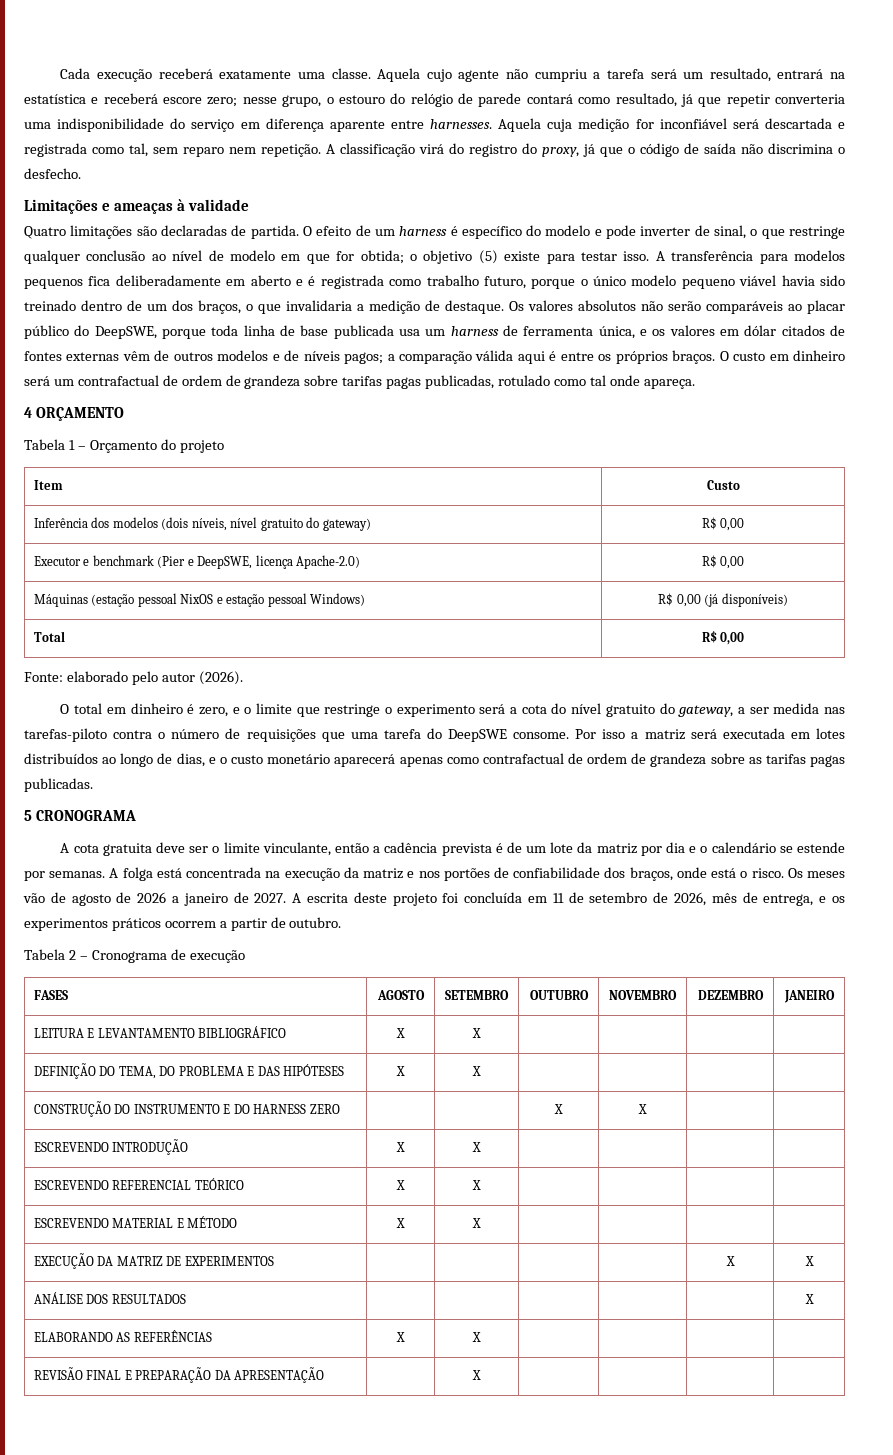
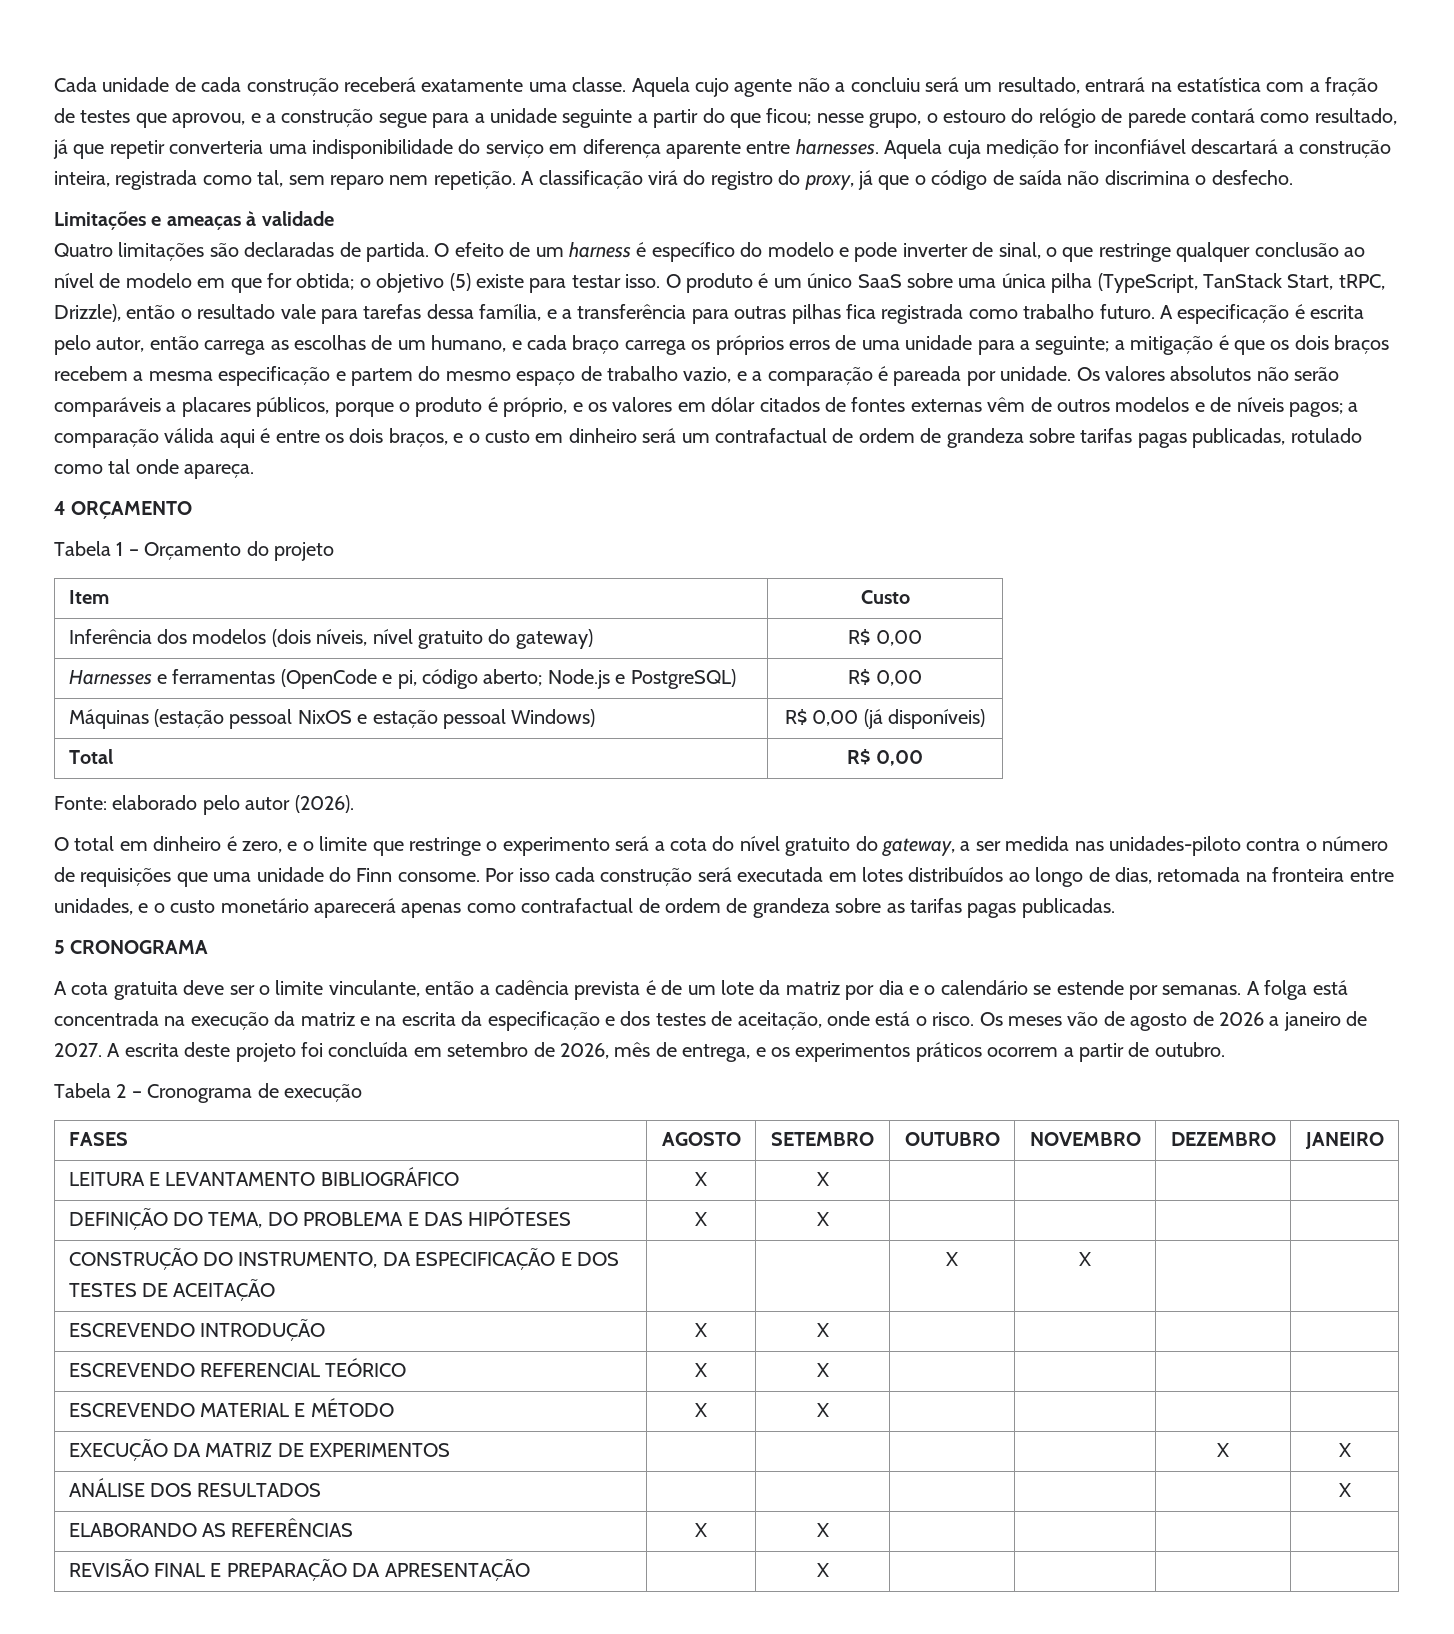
[97,69,153,82] execução -> [102,77,339,96] unidade de cada construção
[534,69,644,82] cumpriu a tarefa -> [835,77,920,92] a concluiu
[91,93,238,107] e receberá escore zero; -> [1266,77,1379,96] [54,108,812,128] com a fração de testes que aprovou, e a construção segue para a unidade seguinte a partir do que ficou;
[732,118,845,129] será descartada e -> [1191,139,1391,158] [54,171,110,187] descartará a construção inteira,
[655,250,845,264] [24,275,846,289] [24,300,504,314] A transferência para modelos pequenos fica deliberadamente em aberto e é registrada como trabalho futuro, porque o único modelo pequeno viável havia sido treinado dentro de um dos braços, o que invalidaria a medição de destaque. -> [665,273,1385,293] [54,304,1365,324] [54,335,1390,355] [54,366,1072,386] O produto é um único SaaS sobre uma única pilha (TypeScript, TanStack Start, tRPC, Drizzle), então o resultado vale para tarefas dessa família, e a transferência para outras pilhas fica registrada como trabalho futuro. A especificação é escrita pelo autor, então carrega as escolhas de um humano, e cada braço carrega os próprios erros de uma unidade para a seguinte; a mitigação é que os dois braços recebem a mesma especificação e partem do mesmo espaço de trabalho vazio, e a comparação é pareada por unidade.
[788,300,845,314] [24,325,635,339] ao placar público do DeepSWE, porque toda linha de base publicada usa um harness de ferramenta única, -> [166,397,568,417] a placares públicos, porque o produto é próprio,
[615,350,729,364] próprios braços. O -> [349,428,480,447] dois braços, e o
[33,555,361,569] Executor e benchmark (Pier e DeepSWE, licença Apache-2.0) -> [68,669,736,689] Harnesses e ferramentas (OpenCode e pi, código aberto; Node.js e PostgreSQL)
[24,728,107,742] tarefas-piloto -> [1108,836,1241,856] unidades-piloto
[383,728,508,742] tarefa do DeepSWE -> [256,867,393,882] unidade do Finn
[631,729,685,740] a matriz -> [554,867,693,886] cada construção
(205, 760) none -> [1157,867,1394,882] [54,898,133,915] retomada na fronteira entre unidades,
[418,867,673,881] nos portões de confiabilidade dos braços, -> [375,1011,822,1031] na escrita da especificação e dos testes de aceitação,
[552,892,584,903] 11 de -> (442, 1052) none
[133,1104,340,1114] INSTRUMENTO E DO HARNESS ZERO -> [238,1248,620,1270] [68,1279,276,1301] INSTRUMENTO, DA ESPECIFICAÇÃO E DOS TESTES DE ACEITAÇÃO

